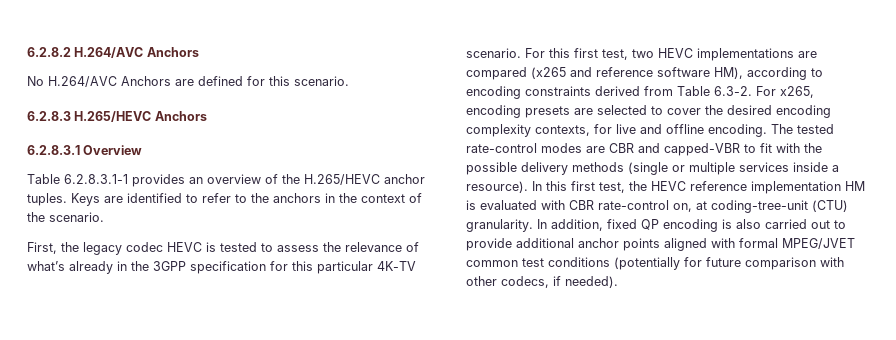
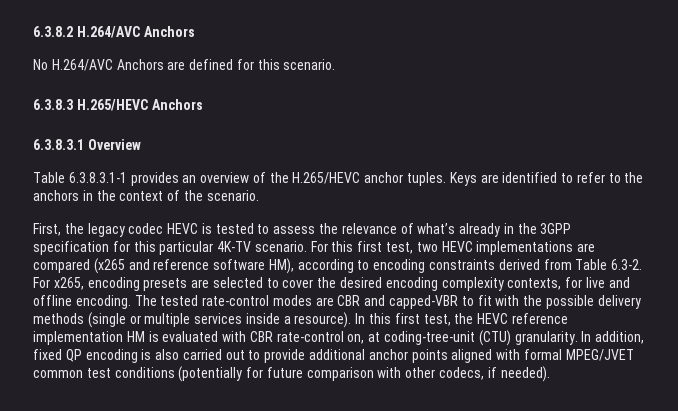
[27,47,71,57] 6.2.8.2 -> [33,26,73,37] 6.3.8.2
[27,111,71,121] 6.2.8.3 -> [33,99,73,110] 6.3.8.3
[27,145,80,155] 6.2.8.3.1 -> [33,139,84,150] 6.3.8.3.1
[64,174,128,184] 6.2.8.3.1-1 -> [68,172,127,183] 6.3.8.3.1-1

